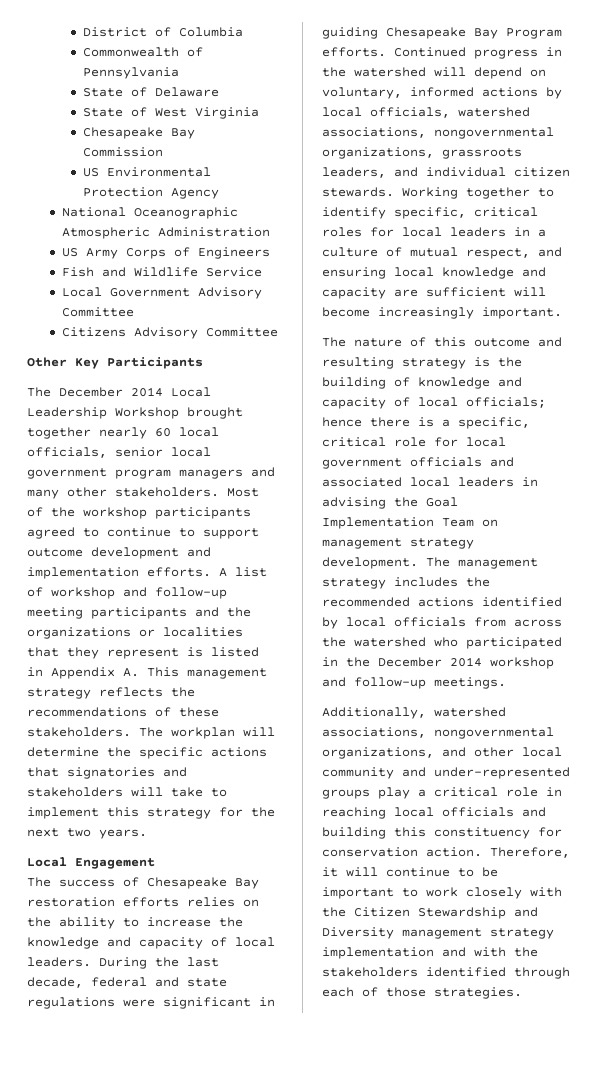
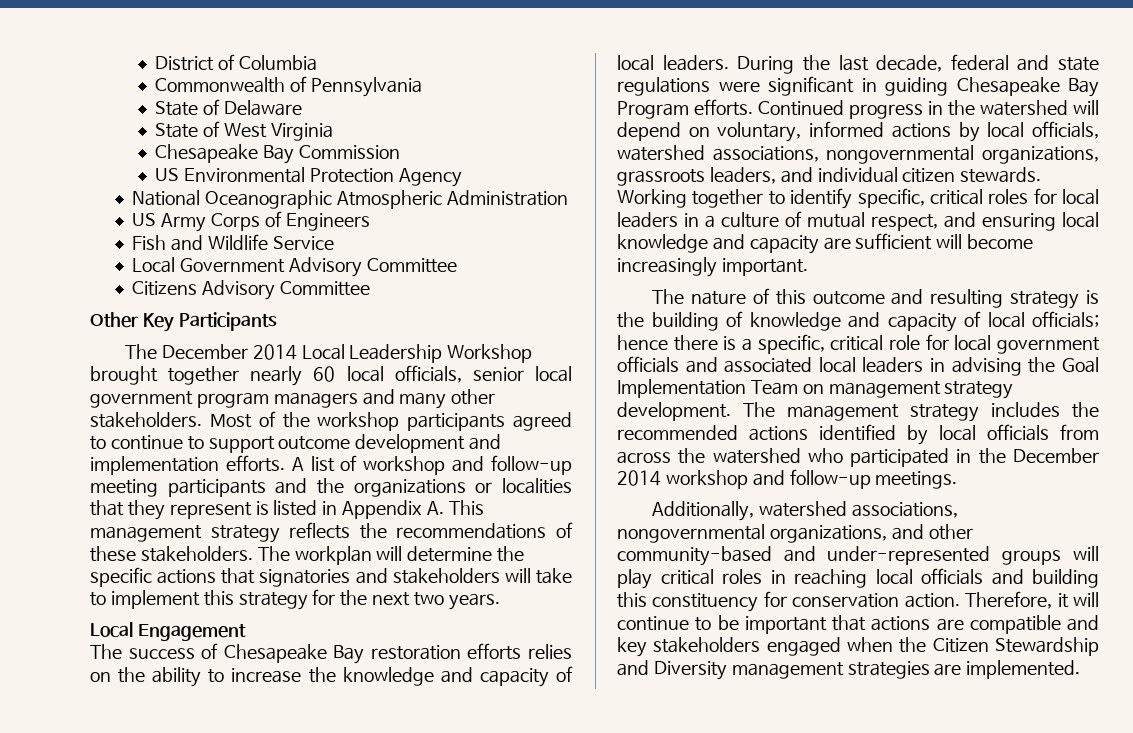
[522,747,562,757] [322,767,394,779] local community -> [617,546,772,566] community-based
[378,787,538,799] play a critical role -> [1073,546,1099,561] [617,569,763,589] will play critical roles
[402,887,562,899] to work closely with -> [832,615,1100,634] [617,637,893,657] that actions are compatible and key stakeholders engaged when
[490,928,554,939] [322,947,538,959] [322,967,570,979] [322,987,522,999] strategy implementation and with the stakeholders identified through each of those strategies. -> [847,660,1081,679] strategies are implemented.

